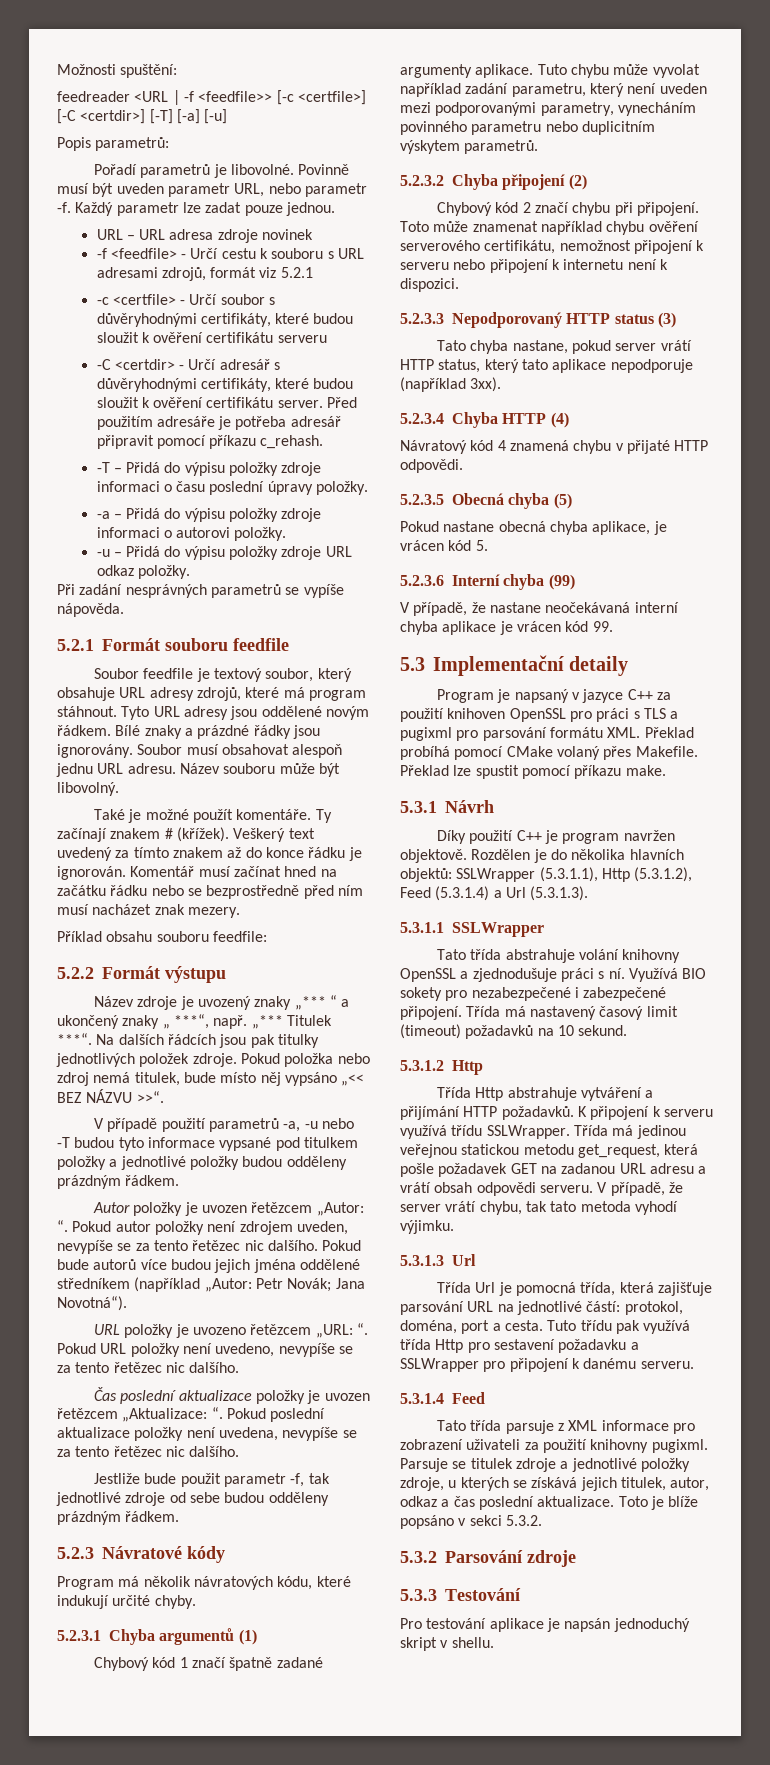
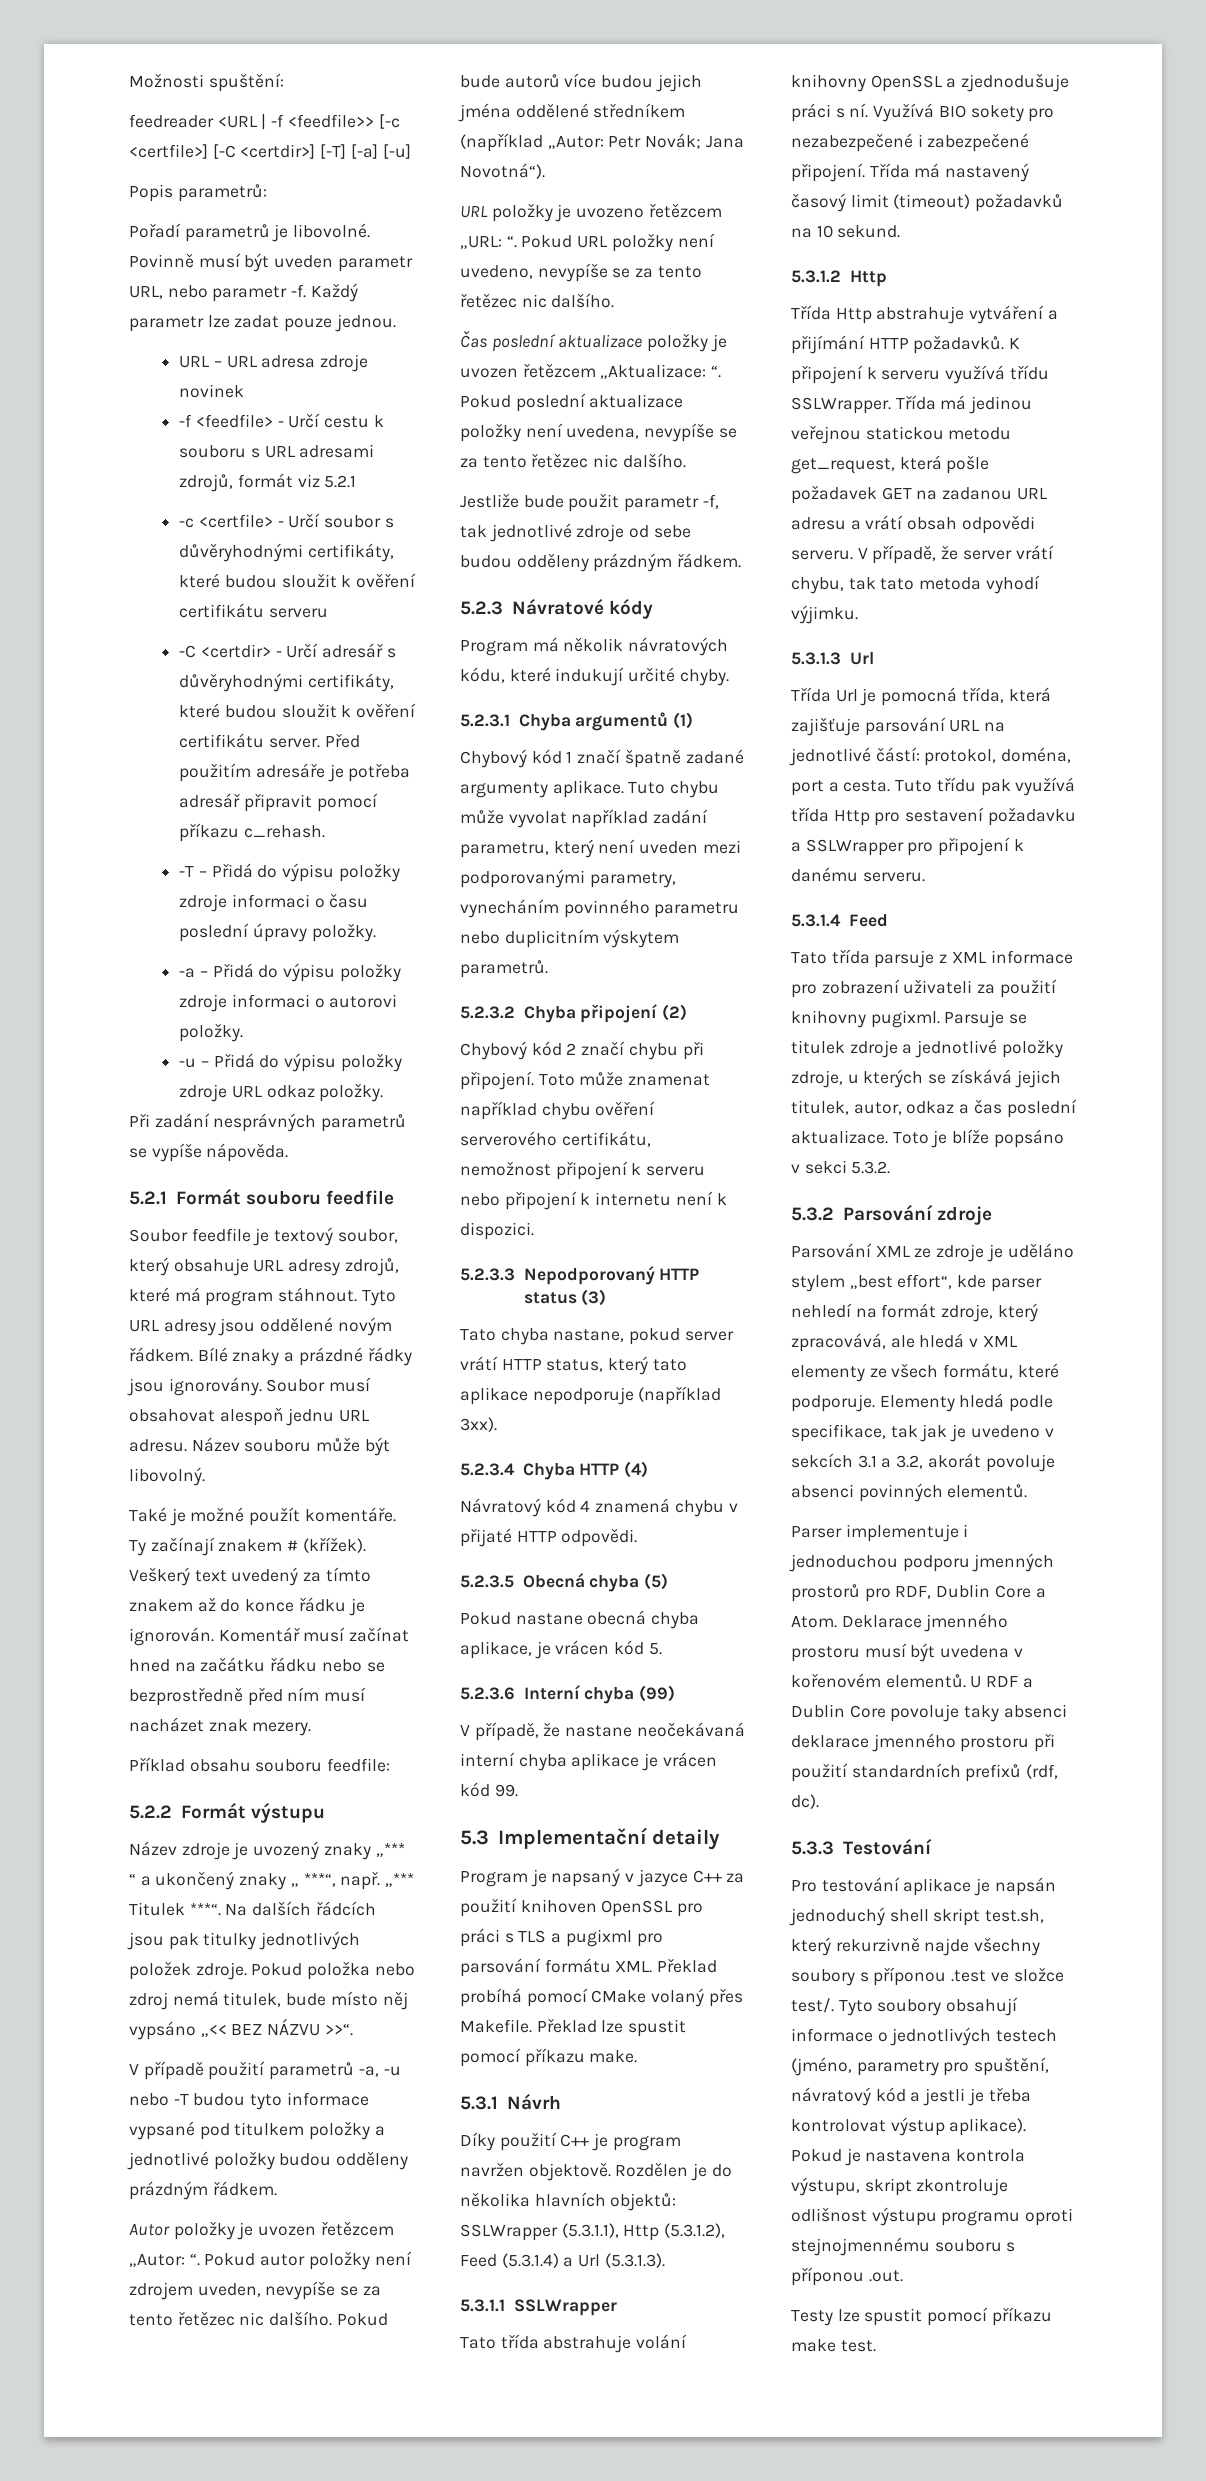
(576, 1558) none -> [791,1243,1074,1262] [791,1274,1042,1292] [791,1303,1038,1322] [791,1333,1018,1352] [791,1363,1059,1382] [791,1393,1054,1412] [791,1424,1054,1442] [791,1453,1055,1472] [791,1483,1028,1502] [791,1524,969,1542] [789,1553,1055,1572] [791,1584,1046,1602] [791,1613,1009,1632] [791,1643,1023,1662] [791,1673,1033,1688] [791,1704,1067,1722] [791,1733,1056,1752] [791,1763,1059,1782] [791,1794,819,1809] // Parsování XML ze zdroje je uděláno stylem „best effort“, kde parser nehledí na formát zdroje, který zpracovává, ale hledá v XML elementy ze všech formátu, které podporuje. Elementy hledá podle specifikace, tak jak je uvedeno v sekcích 3.1 a 3.2, akorát povoluje absenci povinných elementů. // Parser implementuje i jednoduchou podporu jmenných prostorů pro RDF, Dublin Core a Atom. Deklarace jmenného prostoru musí být uvedena v kořenovém elementů. U RDF a Dublin Core povoluje taky absenci deklarace jmenného prostoru při použití standardních prefixů (rdf, dc).
[400,1637,494,1651] skript v shellu. -> [889,1908,1045,1926] [791,1937,1041,1956] [791,1967,1064,1986] [791,1997,1019,2016] [791,2027,1058,2046] [791,2057,1050,2076] [791,2087,1031,2106] [791,2117,1027,2136] [791,2148,1026,2166] [791,2177,1009,2196] [791,2207,1074,2226] [791,2237,1016,2256] [791,2267,903,2286] [791,2307,1052,2326] [791,2339,876,2352] shell skript test.sh, který rekurzivně najde všechny soubory s příponou .test ve složce test/. Tyto soubory obsahují informace o jednotlivých testech (jméno, parametry pro spuštění, návratový kód a jestli je třeba kontrolovat výstup aplikace). Pokud je nastavena kontrola výstupu, skript zkontroluje odlišnost výstupu programu oproti stejnojmennému souboru s příponou .out. // Testy lze spustit pomocí příkazu make test.

